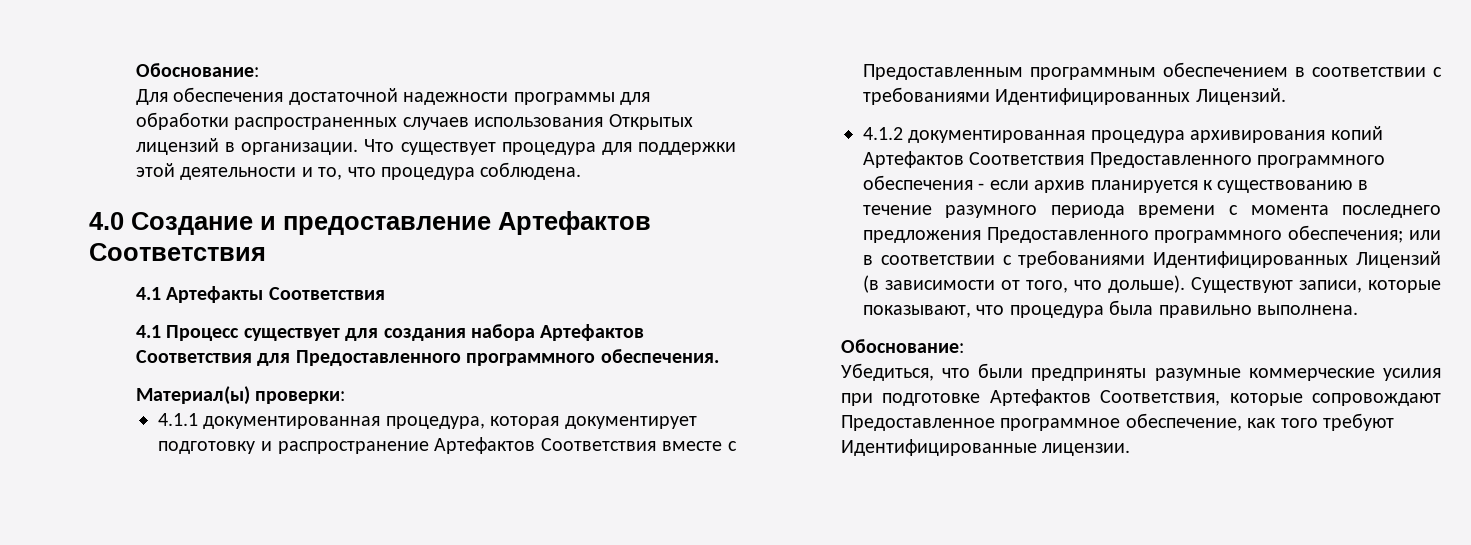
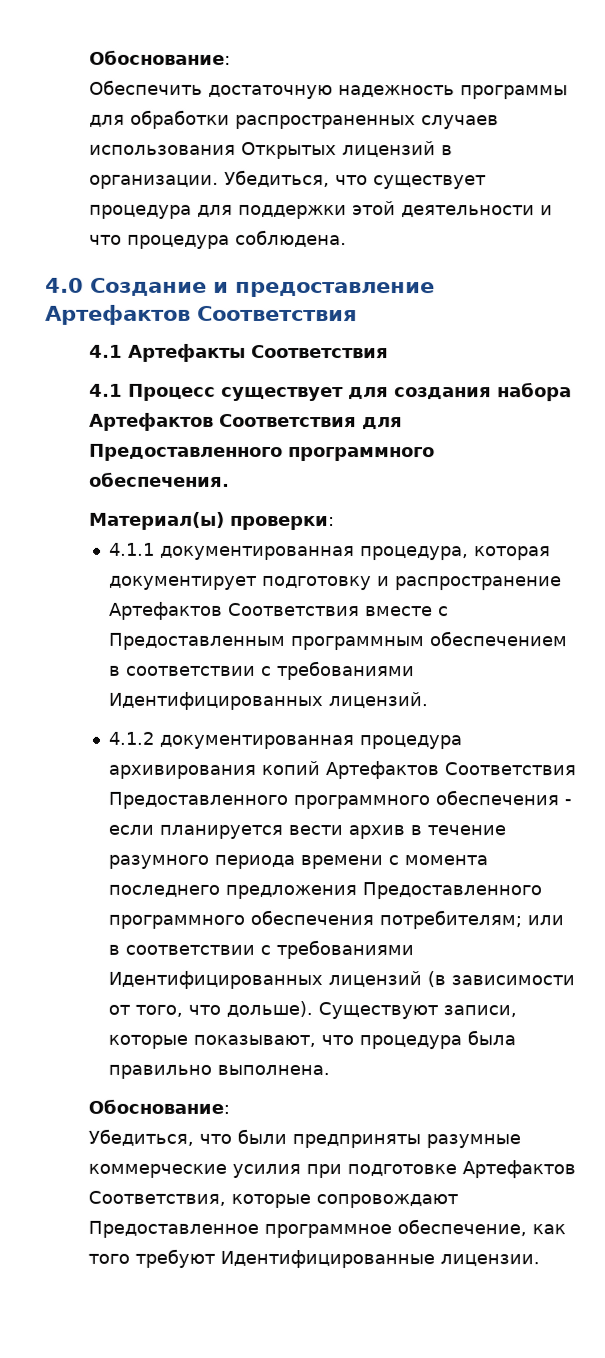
[135,63,259,77] [135,87,509,105] Обоснование: // Для обеспечения достаточной надежности -> [88,49,231,65] [88,79,455,100] Обоснование: // Обеспечить достаточную надежность
[364,139,395,152] Что -> [223,169,368,188] Убедиться, что
[318,167,343,180] то, -> (553, 210) none
[1195,88,1286,105] Лицензий. -> [327,692,428,709] лицензий.
[1034,180,1353,193] архив планируется к существованию -> [158,824,405,840] планируется вести архив
[1288,225,1404,243] обеспечения; -> [249,909,522,930] обеспечения потребителям;
[1356,251,1441,268] Лицензий -> [327,971,422,988] лицензий

